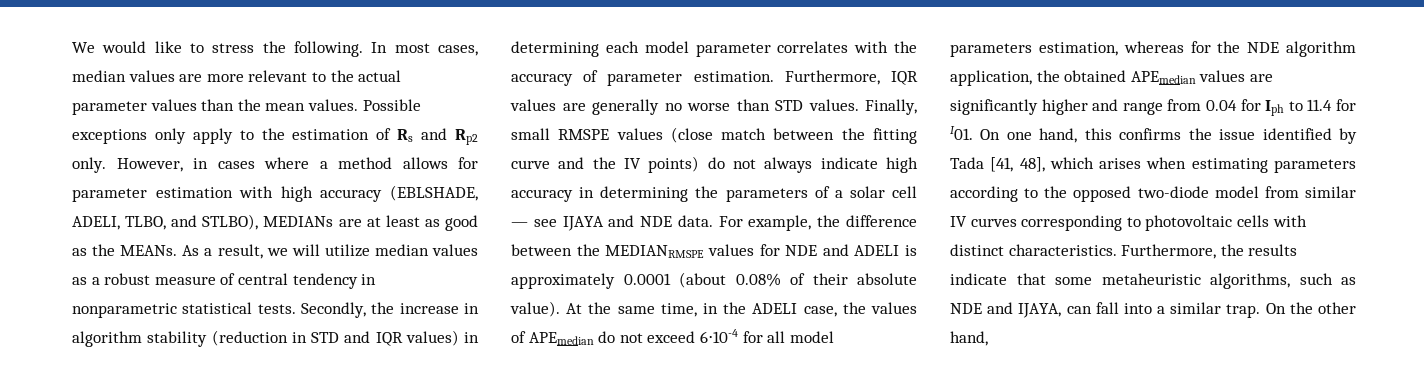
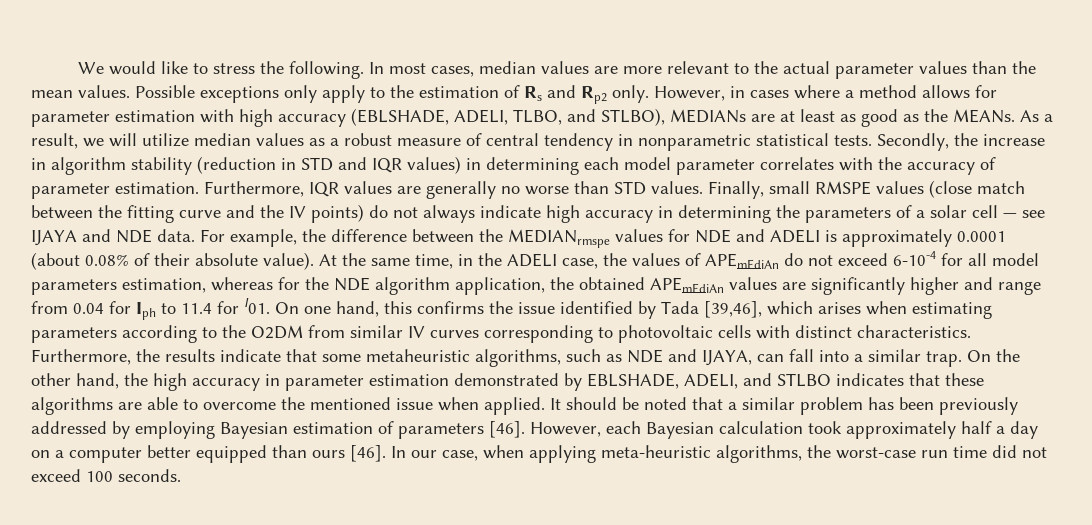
[605,245,705,258] MEDIANRMSPE -> [508,229,610,248] MEDIANrmspe
[528,332,594,345] APEmedian -> [705,253,779,270] APEmEdiAn
[699,329,738,343] 6⋅10-4 -> [893,251,936,266] 6-10-4
[1130,71,1196,84] APEmedian -> [650,277,724,294] APEmEdiAn
[990,157,1045,172] [41, 48], -> [704,301,762,318] [39,46],
[1073,186,1259,202] opposed two-diode model -> [251,325,303,339] O2DM
(988, 338) none -> [124,373,984,391] [31,397,1018,415] [31,421,1038,439] [31,445,1047,463] [31,469,181,482] the high accuracy in parameter estimation demonstrated by EBLSHADE, ADELI, and STLBO indicates that these algorithms are able to overcome the mentioned issue when applied. It should be noted that a similar problem has been previously addressed by employing Bayesian estimation of parameters [46]. However, each Bayesian calculation took approximately half a day on a computer better equipped than ours [46]. In our case, when applying meta-heuristic algorithms, the worst-case run time did not exceed 100 seconds.

